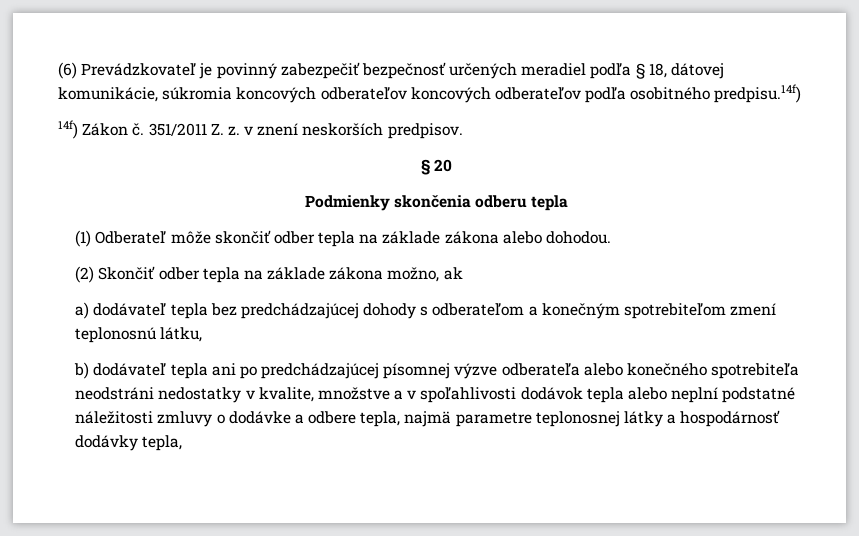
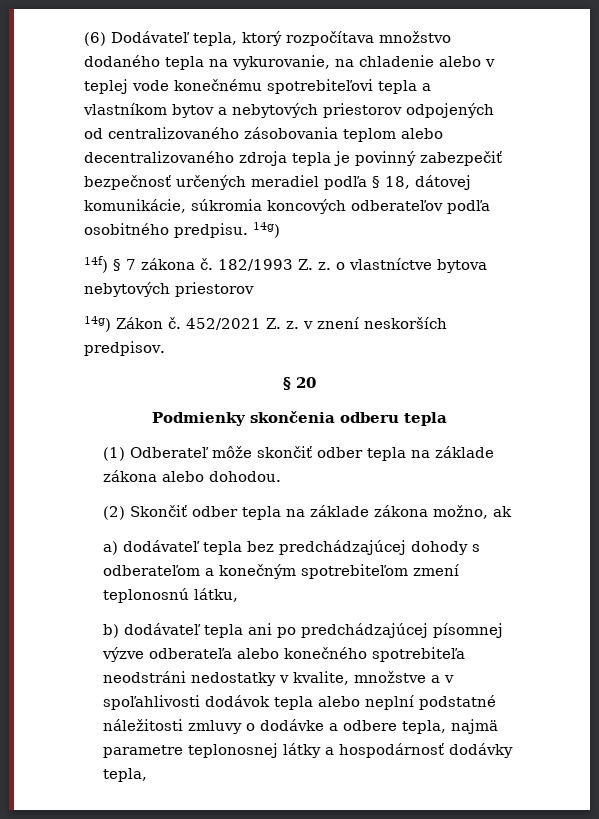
[81,63,197,76] Prevádzkovateľ -> [111,31,451,46] [84,55,495,70] [84,79,431,94] [83,103,494,118] [84,127,443,142] [84,151,331,166] Dodávateľ tepla, ktorý rozpočítava množstvo dodaného tepla na vykurovanie, na chladenie alebo v teplej vode konečnému spotrebiteľovi tepla a vlastníkom bytov a nebytových priestorov odpojených od centralizovaného zásobovania teplom alebo decentralizovaného zdroja tepla
[410,84,802,103] [58,120,78,139] koncových odberateľov podľa osobitného predpisu.14f) // 14f) -> [447,200,490,214] [84,222,280,238] [84,256,487,273] [84,282,254,297] [84,316,111,332] podľa osobitného predpisu. 14g) // 14f) § 7 zákona č. 182/1993 Z. z. o vlastníctve bytova nebytových priestorov // 14g)
[148,123,207,136] 351/2011 -> [186,318,261,330] 452/2021

